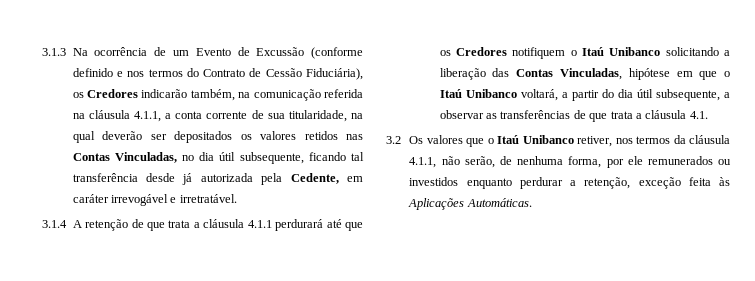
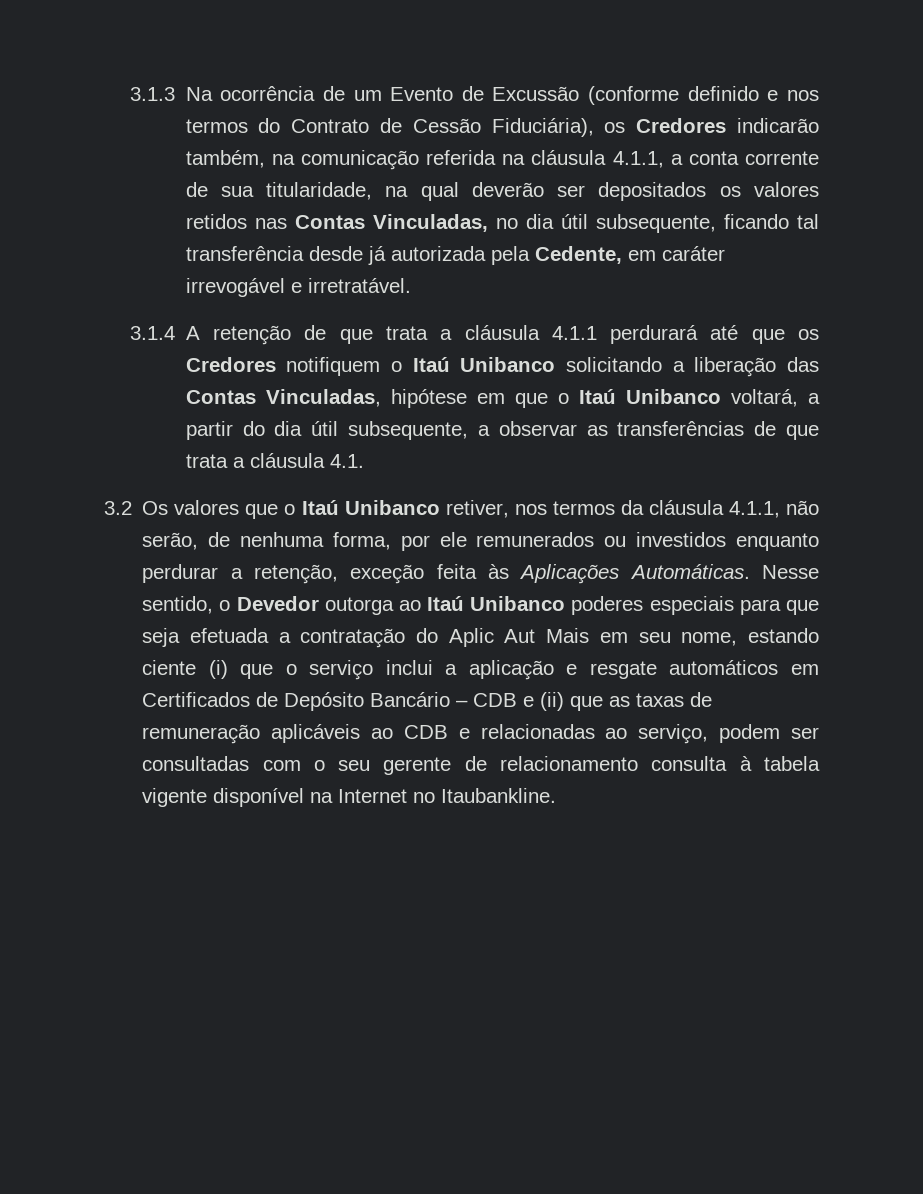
(532, 202) none -> [762,565,819,579] [142,596,819,615] [142,628,819,648] [142,660,819,680] [142,692,713,711] [142,724,819,744] [142,756,820,775] [142,788,557,807] Nesse sentido, o Devedor outorga ao Itaú Unibanco poderes especiais para que seja efetuada a contratação do Aplic Aut Mais em seu nome, estando ciente (i) que o serviço inclui a aplicação e resgate automáticos em Certificados de Depósito Bancário – CDB e (ii) que as taxas de remuneração aplicáveis ao CDB e relacionadas ao serviço, podem ser consultadas com o seu gerente de relacionamento consulta à tabela vigente disponível na Internet no Itaubankline.

